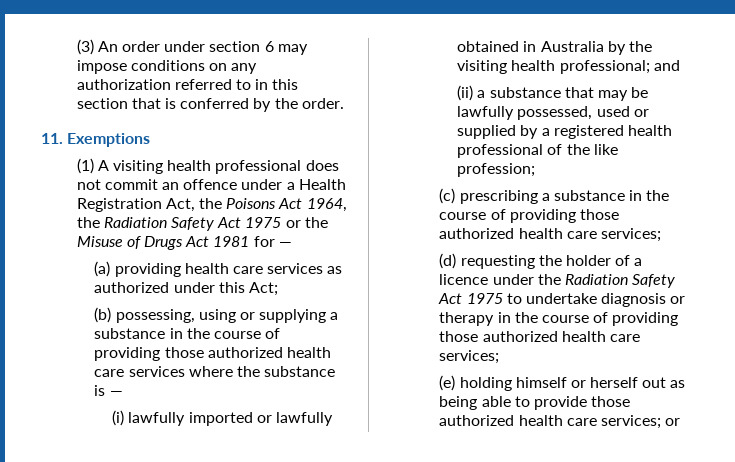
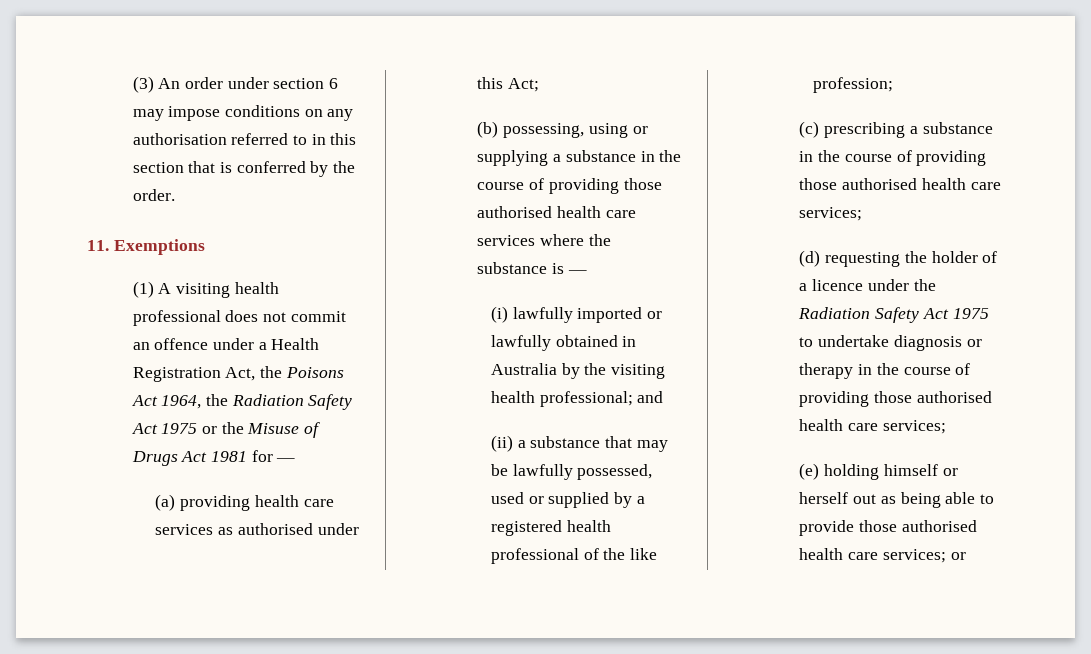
[76,79,171,90] authorization -> [132,133,227,145] authorisation
[94,282,170,293] authorized -> [237,523,313,535] authorised
[207,347,283,358] authorized -> [477,206,553,218] authorised
[439,228,515,239] authorized -> [842,178,918,190] authorised
[482,331,558,342] authorized -> [916,391,992,403] authorised
[439,415,515,426] authorized -> [901,520,977,532] authorised

